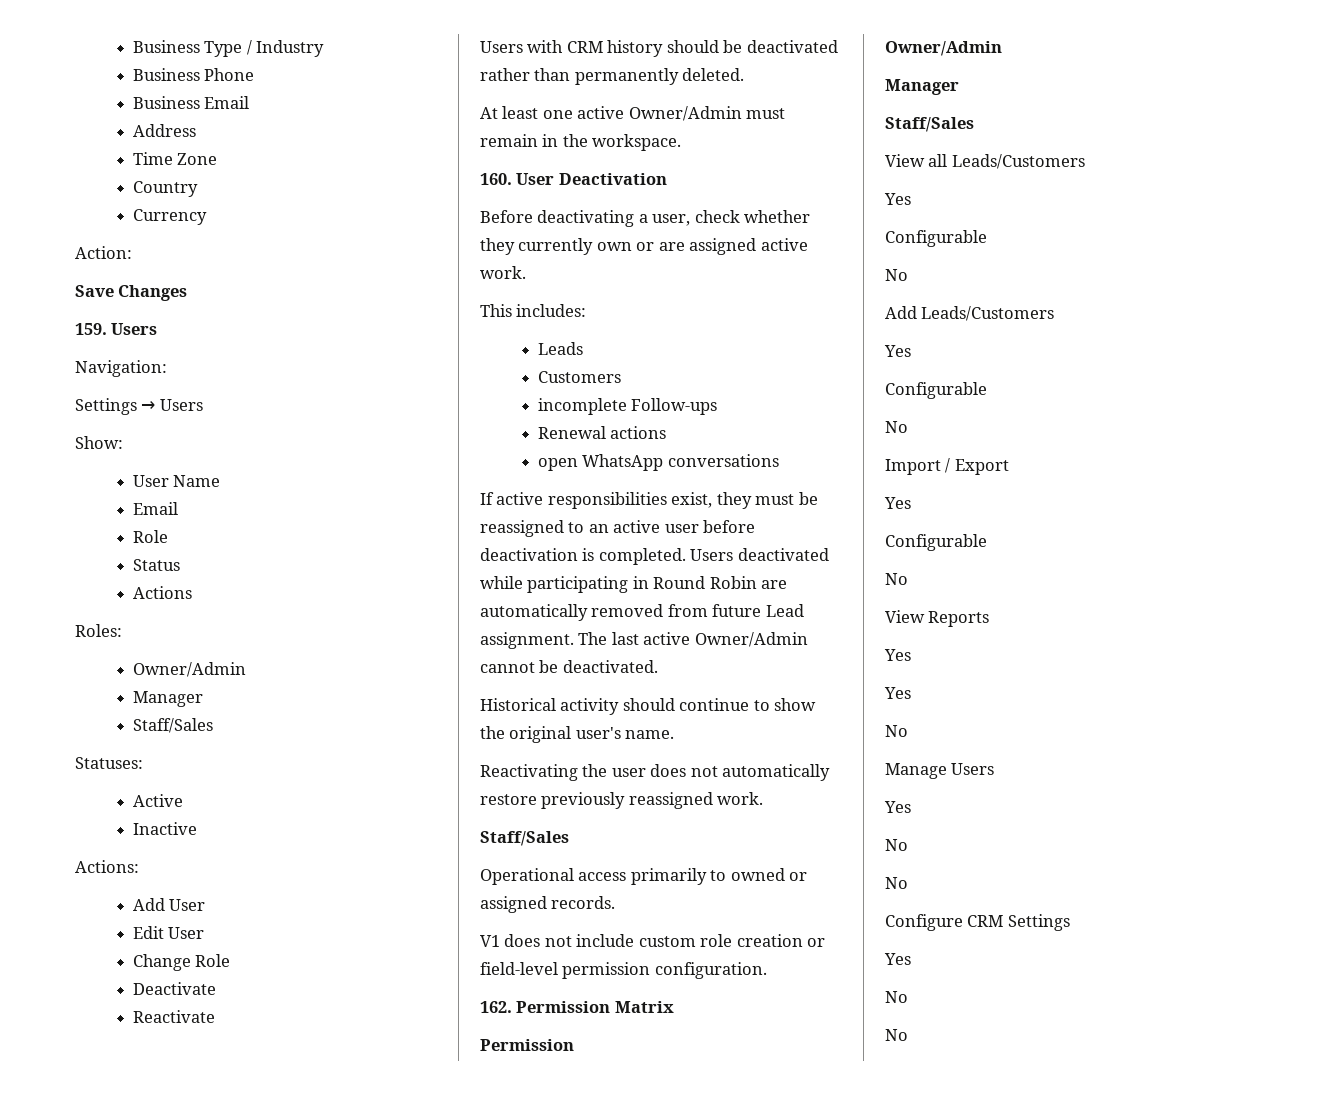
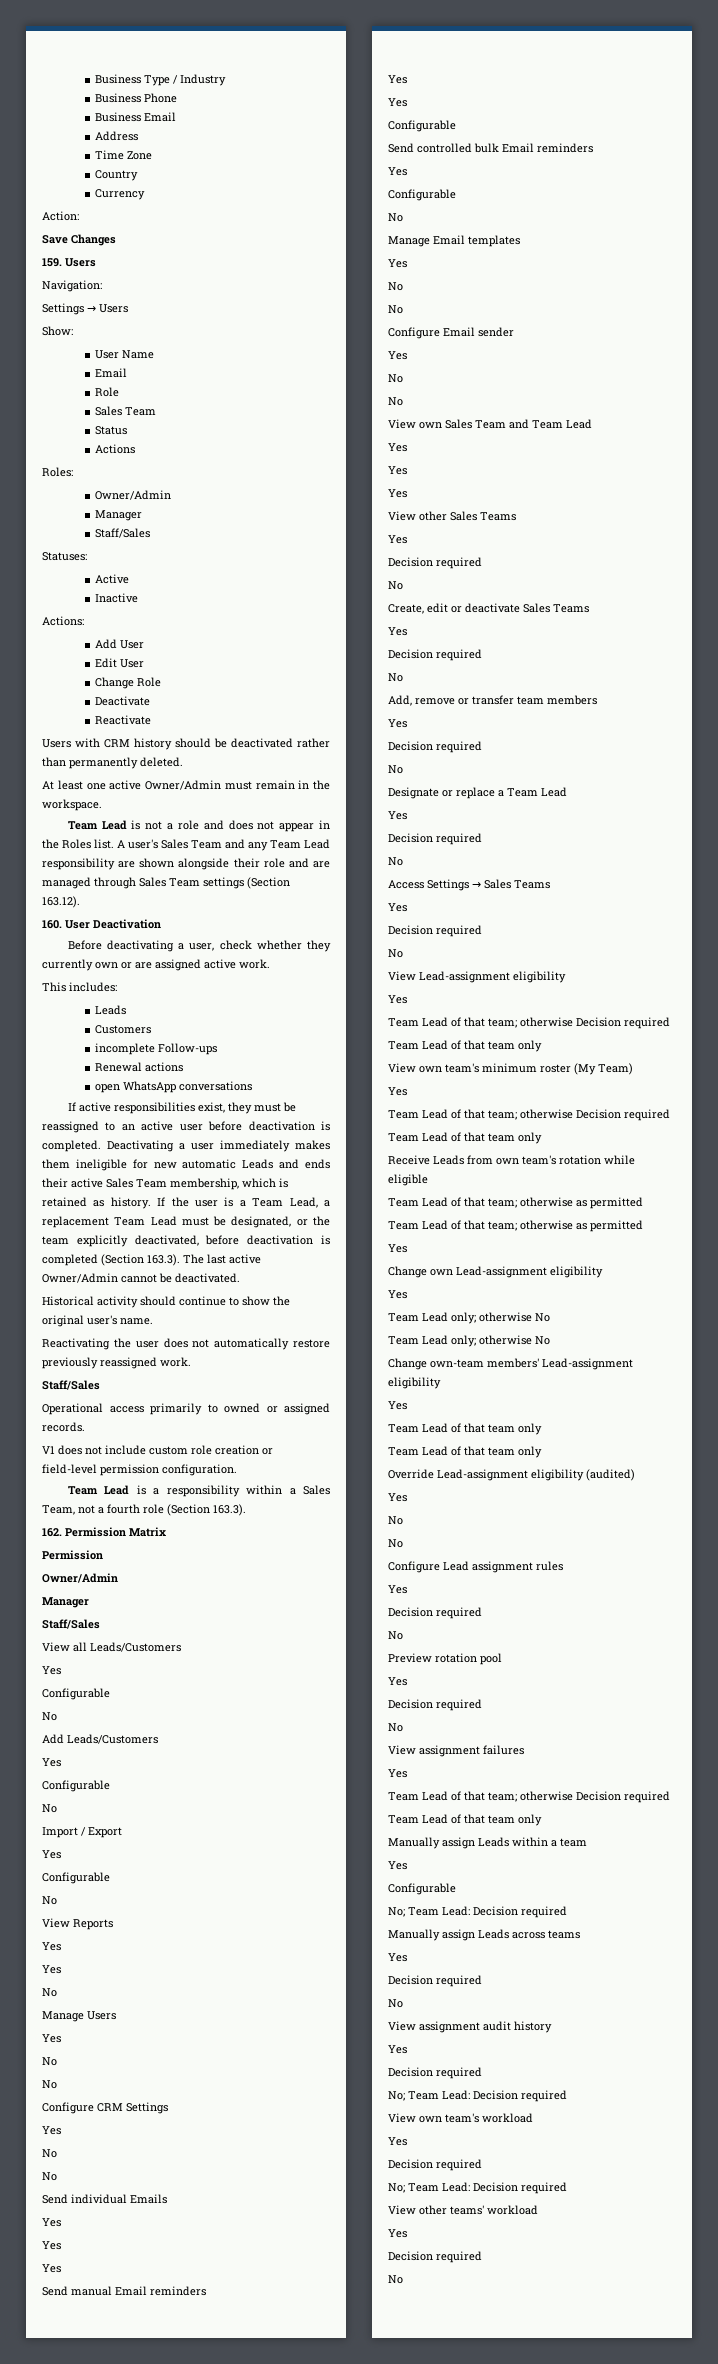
(168, 536) none -> [94,406,156,416] // Sales Team
(682, 142) none -> [67,820,330,832] [42,839,330,851] [42,858,330,870] [42,877,290,889] [42,896,80,908] // Team Lead is not a role and does not appear in the Roles list. A user's Sales Team and any Team Lead responsibility are shown alongside their role and are managed through Sales Team settings (Section 163.12).
[690,548,829,561] [480,576,788,593] [480,604,804,621] [480,632,574,649] Users deactivated while participating in Round Robin are automatically removed from future Lead assignment. -> [107,1140,330,1152] [42,1159,330,1171] [42,1178,288,1190] [42,1197,330,1209] [42,1216,330,1228] [42,1235,331,1247] [42,1254,180,1266] Deactivating a user immediately makes them ineligible for new automatic Leads and ends their active Sales Team membership, which is retained as history. If the user is a Team Lead, a replacement Team Lead must be designated, or the team explicitly deactivated, before deactivation is completed (Section 163.3).
(767, 970) none -> [67,1485,330,1497] [42,1504,246,1516] // Team Lead is a responsibility within a Sales Team, not a fourth role (Section 163.3).
(908, 1035) none -> [42,2194,167,2204] [42,2218,61,2227] [42,2241,61,2250] [42,2264,61,2273] [42,2286,206,2296] [388,75,407,84] [388,98,407,107] [388,120,456,132] [388,143,593,153] [388,167,407,176] [388,189,456,201] [388,213,403,222] [388,235,520,247] [388,259,407,268] [388,282,403,291] [388,305,403,314] [388,327,514,339] [388,351,407,360] [388,374,403,383] [388,397,403,406] [388,419,592,429] [388,443,407,452] [388,466,407,475] [388,489,407,498] [388,511,516,521] [388,535,407,544] [388,557,482,569] [388,581,403,590] [388,603,589,614] [388,627,407,636] [388,649,482,661] [388,673,403,682] [388,695,597,706] [388,719,407,728] [388,741,482,753] [388,765,403,774] [388,787,567,799] [388,811,407,820] [388,833,482,845] [388,857,403,866] [388,879,550,891] [388,903,407,912] [388,925,482,937] [388,949,403,958] [388,971,566,983] [388,995,407,1004] [388,1017,670,1029] [388,1040,542,1052] [388,1063,633,1075] [388,1087,407,1096] [388,1109,670,1121] [388,1132,542,1144] [388,1155,635,1165] [388,1174,428,1186] [388,1197,643,1209] [388,1220,643,1232] [388,1244,407,1253] [388,1266,603,1278] [388,1290,407,1299] [388,1312,550,1324] [388,1335,550,1347] [388,1358,633,1370] [388,1377,441,1389] [388,1401,407,1410] [388,1423,542,1435] [388,1446,542,1458] [388,1469,635,1481] [388,1493,407,1502] [388,1516,403,1525] [388,1539,403,1548] [388,1561,563,1573] [388,1585,407,1594] [388,1607,482,1619] [388,1631,403,1640] [388,1653,502,1665] [388,1677,407,1686] [388,1699,482,1711] [388,1723,403,1732] [388,1745,524,1757] [388,1769,407,1778] [388,1791,670,1803] [388,1814,542,1826] [388,1837,587,1849] [388,1861,407,1870] [388,1883,456,1895] [388,1906,567,1918] [388,1929,580,1941] [388,1953,407,1962] [388,1975,482,1987] [388,1999,403,2008] [388,2021,552,2033] [388,2045,407,2054] [388,2067,482,2079] [388,2090,567,2102] [388,2113,533,2123] [388,2137,407,2146] [388,2159,482,2171] [388,2182,567,2194] [388,2205,538,2215] [388,2229,407,2238] [388,2251,482,2263] [388,2275,403,2284] // Send individual Emails // Yes // Yes // Yes // Send manual Email reminders // Yes // Yes // Configurable // Send controlled bulk Email reminders // Yes // Configurable // No // Manage Email templates // Yes // No // No // Configure Email sender // Yes // No // No // View own Sales Team and Team Lead // Yes // Yes // Yes // View other Sales Teams // Yes // Decision required // No // Create, edit or deactivate Sales Teams // Yes // Decision required // No // Add, remove or transfer team members // Yes // Decision required // No // Designate or replace a Team Lead // Yes // Decision required // No // Access Settings → Sales Teams // Yes // Decision required // No // View Lead-assignment eligibility // Yes // Team Lead of that team; otherwise Decision required // Team Lead of that team only // View own team's minimum roster (My Team) // Yes // Team Lead of that team; otherwise Decision required // Team Lead of that team only // Receive Leads from own team's rotation while eligible // Team Lead of that team; otherwise as permitted // Team Lead of that team; otherwise as permitted // Yes // Change own Lead-assignment eligibility // Yes // Team Lead only; otherwise No // Team Lead only; otherwise No // Change own-team members' Lead-assignment eligibility // Yes // Team Lead of that team only // Team Lead of that team only // Override Lead-assignment eligibility (audited) // Yes // No // No // Configure Lead assignment rules // Yes // Decision required // No // Preview rotation pool // Yes // Decision required // No // View assignment failures // Yes // Team Lead of that team; otherwise Decision required // Team Lead of that team only // Manually assign Leads within a team // Yes // Configurable // No; Team Lead: Decision required // Manually assign Leads across teams // Yes // Decision required // No // View assignment audit history // Yes // Decision required // No; Team Lead: Decision required // View own team's workload // Yes // Decision required // No; Team Lead: Decision required // View other teams' workload // Yes // Decision required // No

